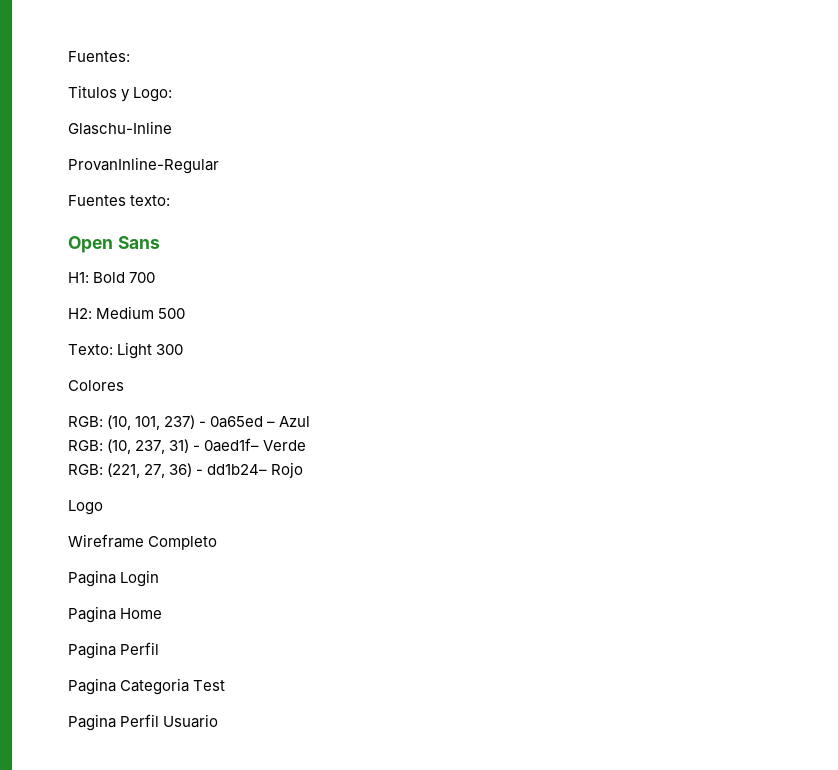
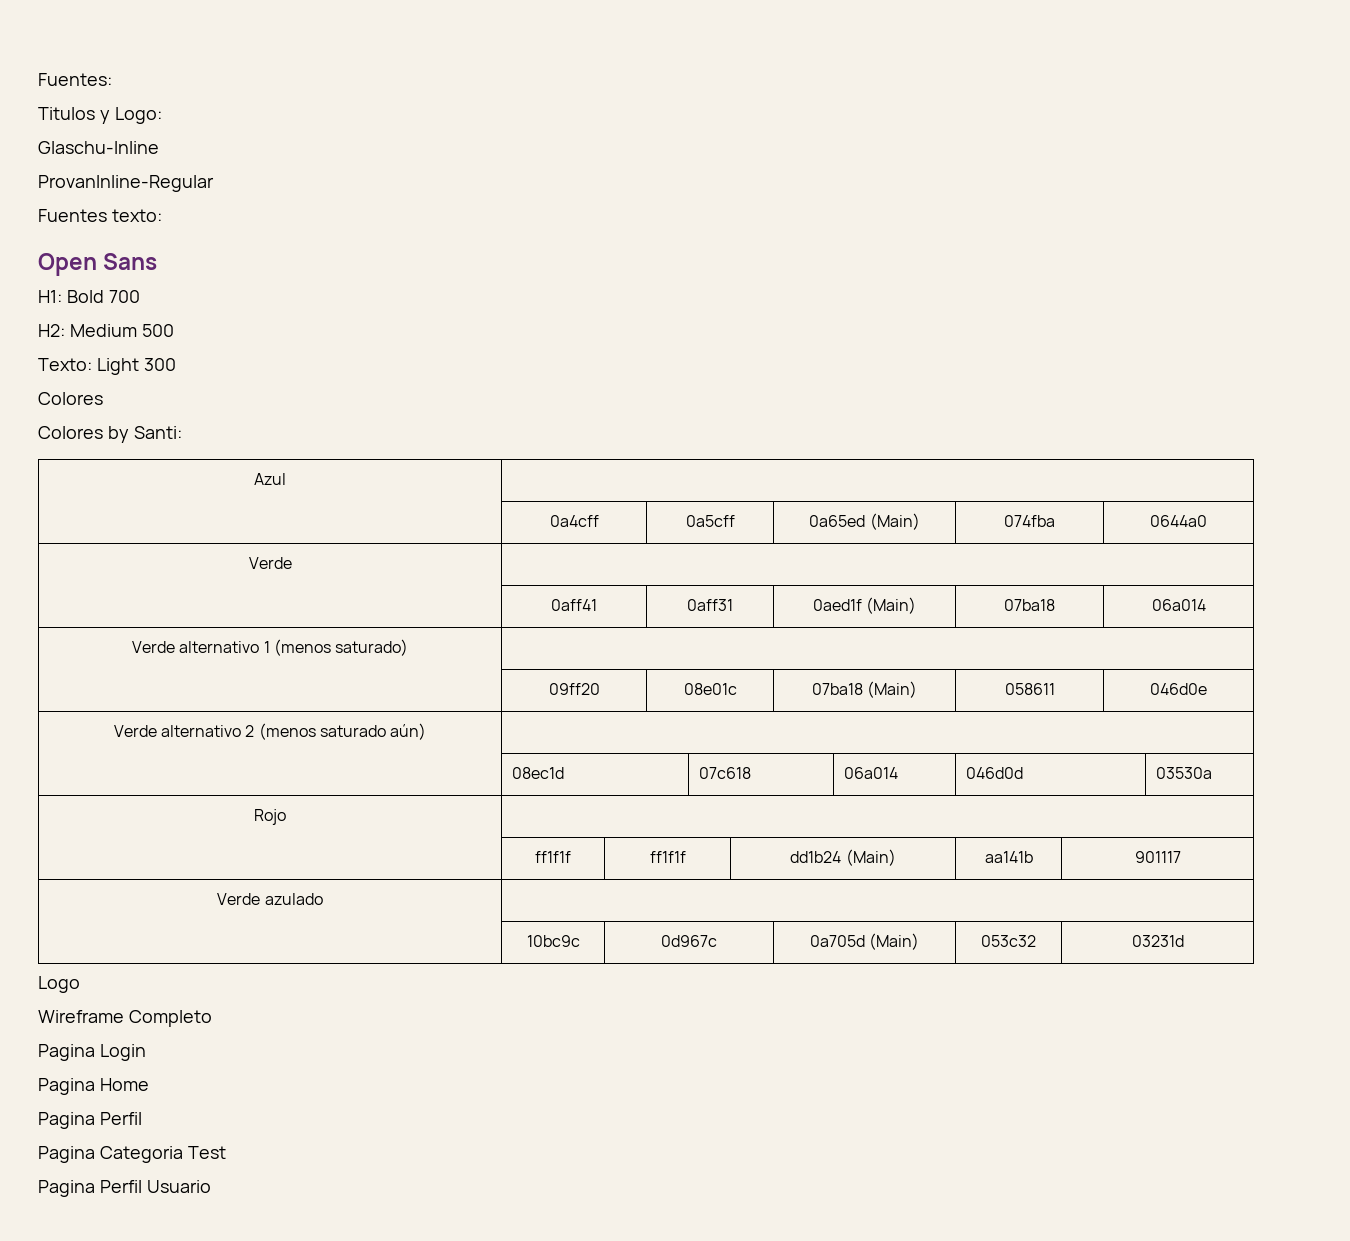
[68,415,311,430] [68,438,307,454] [68,462,304,478] RGB: (10, 101, 237) - 0a65ed – Azul // RGB: (10, 237, 31) - 0aed1f– Verde // RGB: (221, 27, 36) - dd1b24– Rojo -> [38,426,182,443] [254,473,286,485] [549,515,599,527] [685,515,735,527] [809,513,920,530] [1004,515,1055,527] [1150,515,1207,527] [248,557,292,569] [551,599,597,611] [687,599,733,611] [812,597,917,614] [1004,599,1055,611] [1151,599,1206,611] [131,639,409,656] [548,683,600,695] [683,683,737,695] [811,681,918,698] [1004,683,1055,695] [1150,683,1207,695] [113,723,427,740] [512,767,565,779] [699,767,752,779] [844,767,899,779] [966,767,1024,779] [1156,767,1213,779] [254,809,286,825] [535,851,571,863] [649,851,686,863] [790,849,896,866] [984,851,1033,863] [1134,851,1181,863] [217,893,323,905] [526,935,580,947] [661,935,717,947] [809,933,920,950] [981,935,1036,947] [1131,935,1184,947] Colores by Santi: // Azul | // | 0a4cff | 0a5cff | 0a65ed (Main) | 074fba | 0644a0 // Verde | // | 0aff41 | 0aff31 | 0aed1f (Main) | 07ba18 | 06a014 // Verde alternativo 1 (menos saturado) | // | 09ff20 | 08e01c | 07ba18 (Main) | 058611 | 046d0e // Verde alternativo 2 (menos saturado aún) | // | 08ec1d | 07c618 | 06a014 | 046d0d | 03530a // Rojo | // | ff1f1f | ff1f1f | dd1b24 (Main) | aa141b | 901117 // Verde azulado | // | 10bc9c | 0d967c | 0a705d (Main) | 053c32 | 03231d

